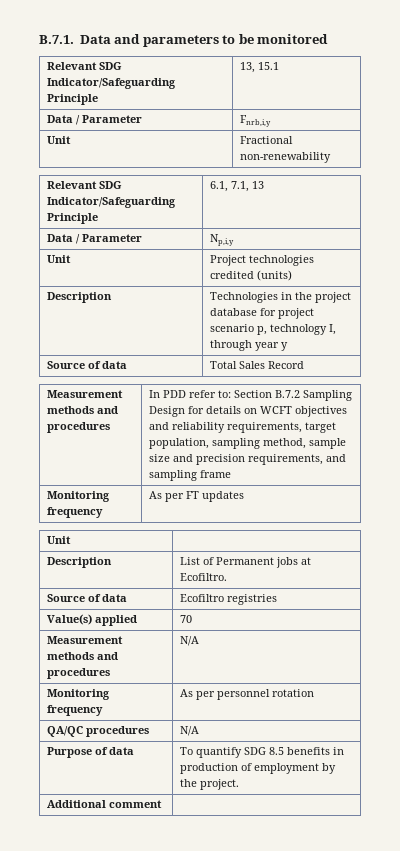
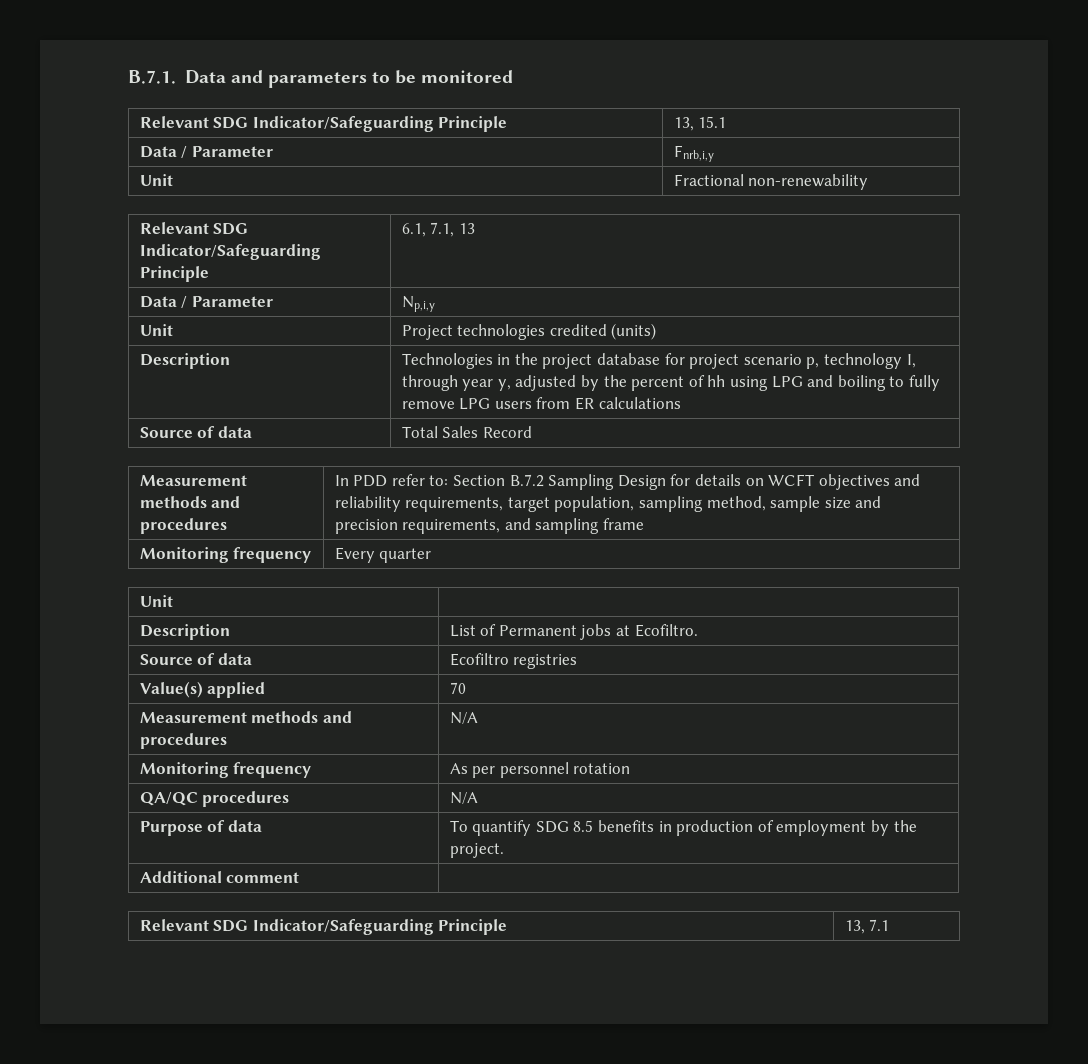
[281,342,289,351] y -> [497,375,940,391] [401,397,681,410] y, adjusted by the percent of hh using LPG and boiling to fully remove LPG users from ER calculations
[149,491,245,502] As per FT updates -> [334,547,432,563] Every quarter
(163, 804) none -> [139,919,508,935] [844,919,890,934] // Relevant SDG Indicator/Safeguarding Principle | 13, 7.1

